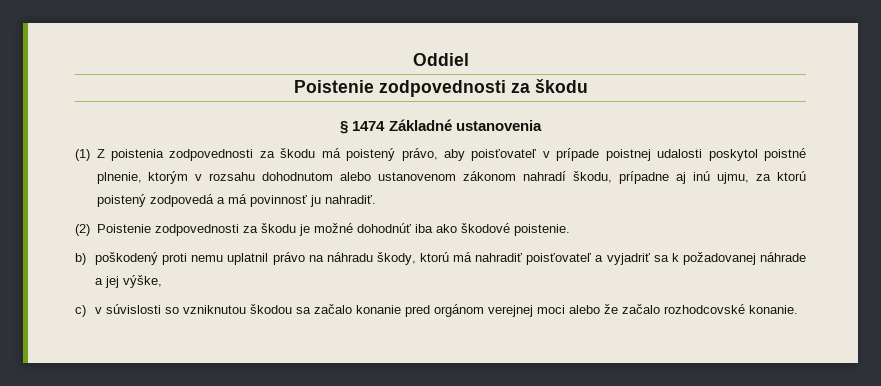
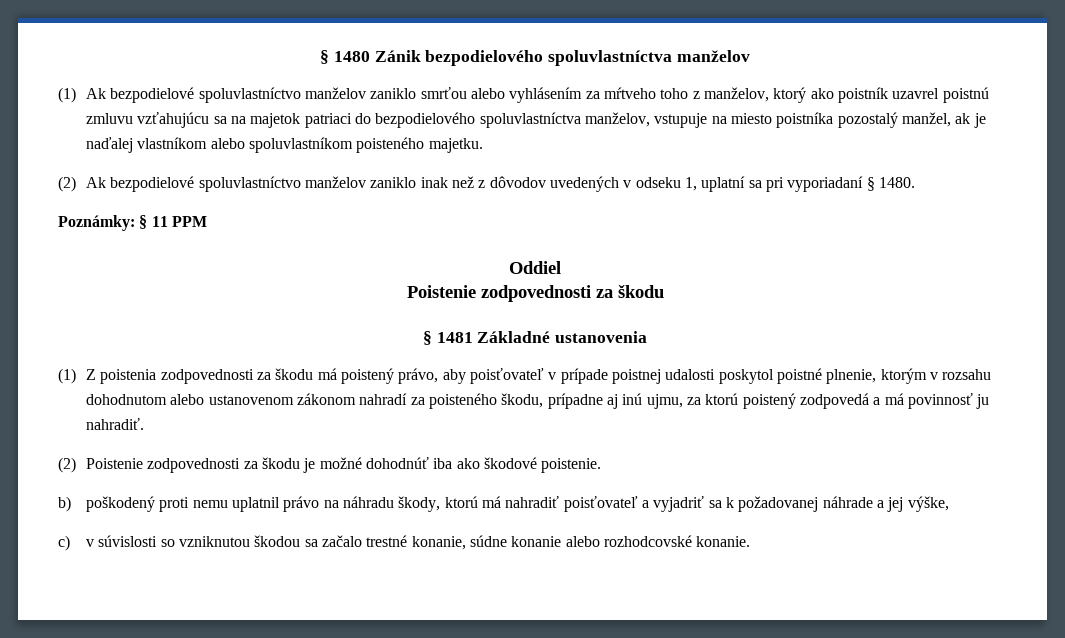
(412, 59) none -> [320,50,750,66] [58,87,989,103] [86,112,986,128] [86,137,483,153] [58,176,915,192] [58,215,207,231] § 1480 Zánik bezpodielového spoluvlastníctva manželov // (1) Ak bezpodielové spoluvlastníctvo manželov zaniklo smrťou alebo vyhlásením za mŕtveho toho z manželov, ktorý ako poistník uzavrel poistnú zmluvu vzťahujúcu sa na majetok patriaci do bezpodielového spoluvlastníctva manželov, vstupuje na miesto poistníka pozostalý manžel, ak je naďalej vlastníkom alebo spoluvlastníkom poisteného majetku. // (2) Ak bezpodielové spoluvlastníctvo manželov zaniklo inak než z dôvodov uvedených v odseku 1, uplatní sa pri vyporiadaní § 1480. // Poznámky: § 11 PPM //
[352,121,386,131] 1474 -> [436,332,473,343] 1481
(567, 176) none -> [410,393,498,409] za poisteného
[356,304,661,317] konanie pred orgánom verejnej moci alebo že začalo -> [366,535,600,550] trestné konanie, súdne konanie alebo

